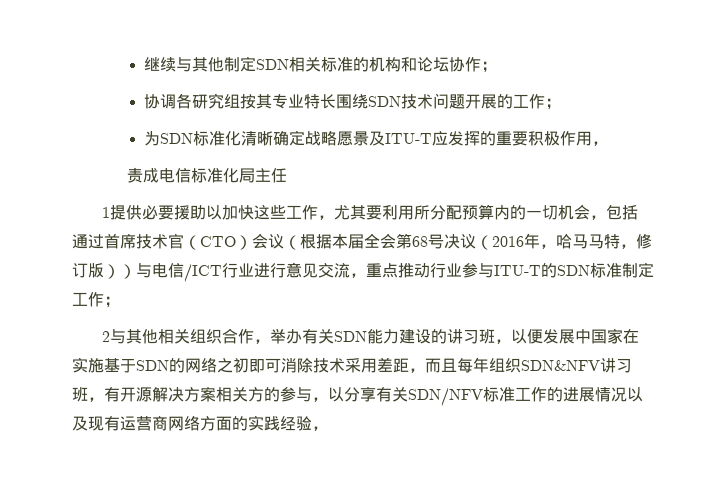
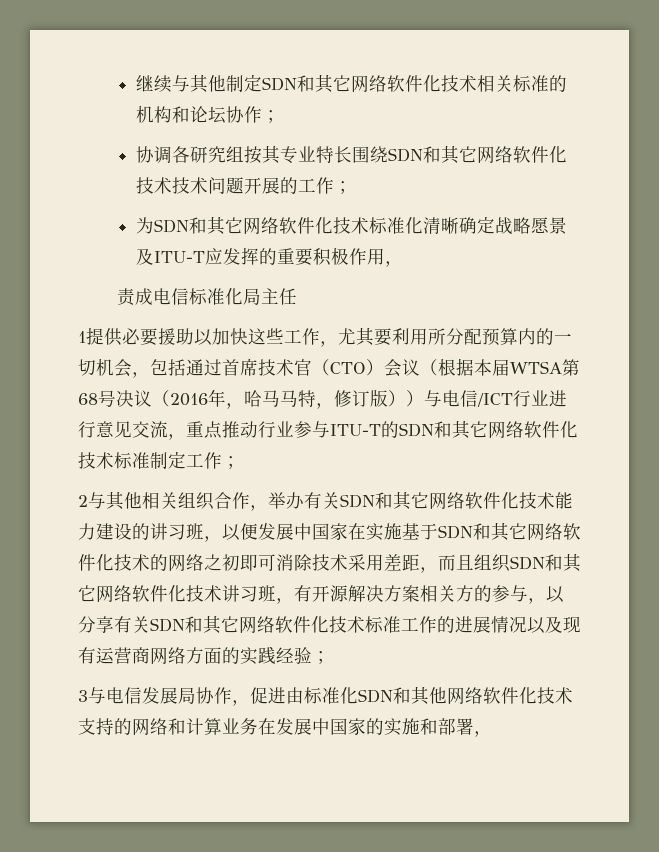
(290, 64) none -> [297,74,478,93] 和其它网络软件化技术
(402, 101) none -> [423,145,568,164] [136,177,173,194] 和其它网络软件化技术
(194, 138) none -> [189,216,370,235] 和其它网络软件化技术
[364,233,396,249] 全会 -> [510,361,562,374] WTSA
(590, 270) none -> [434,420,578,439] [78,452,114,469] 和其它网络软件化技术
(368, 336) none -> [375,491,555,510] 和其它网络软件化技术
(169, 365) none -> [473,522,581,541] [78,554,150,571] 和其它网络软件化技术
[457,357,600,373] 每年组织SDN&NFV -> [474,553,582,572] [78,585,222,603] 组织SDN和其它网络软件化技术
[408,388,483,406] SDN/NFV -> [150,615,365,634] SDN和其它网络软件化技术
(312, 423) none -> [312,651,330,664] [78,686,573,706] [78,718,474,736] ； // 3与电信发展局协作，促进由标准化SDN和其他网络软件化技术支持的网络和计算业务在发展中国家的实施和部署

